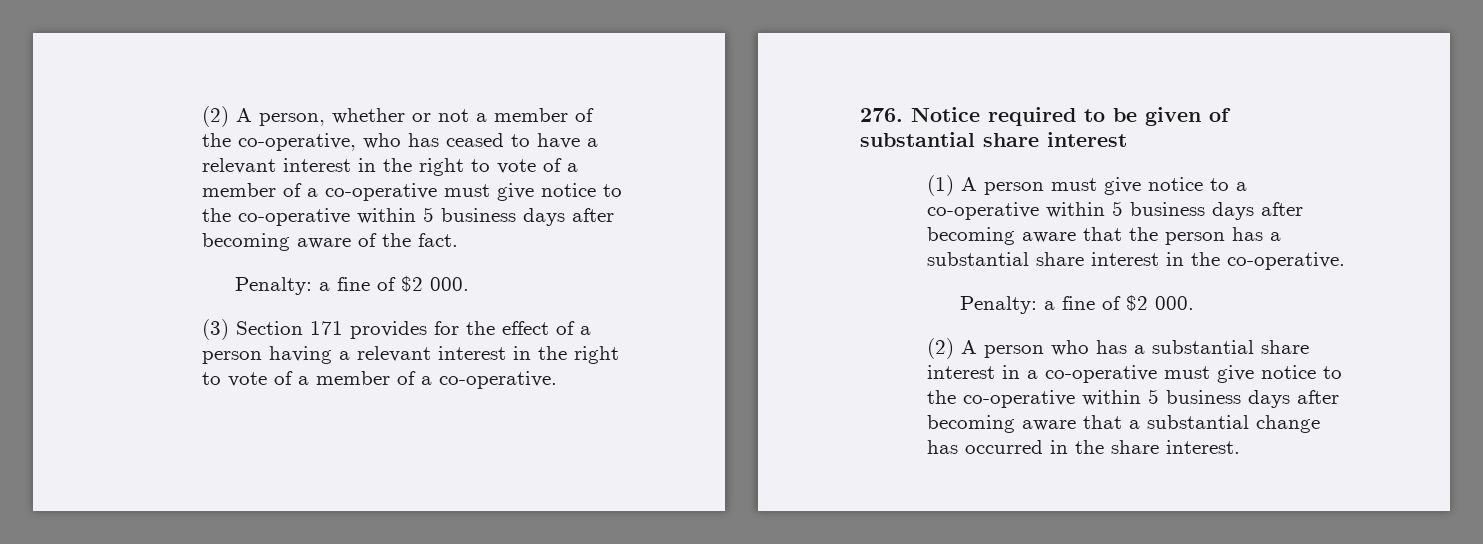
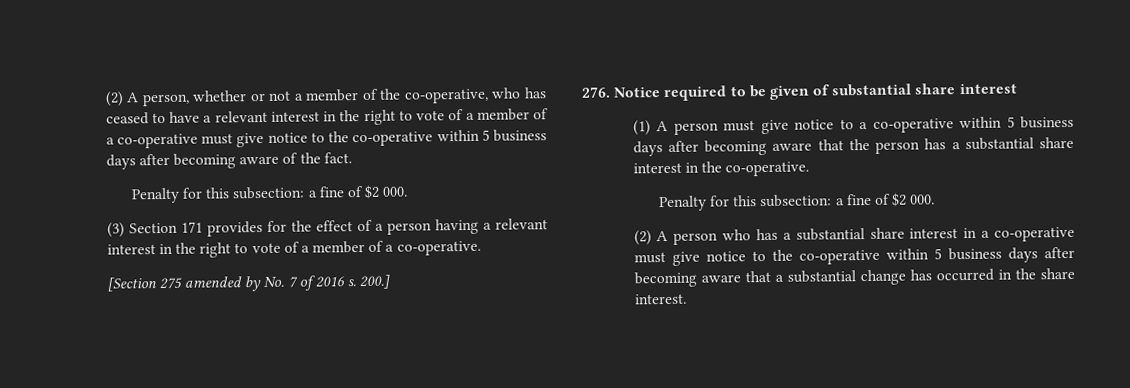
[234,277,312,295] Penalty: -> [130,186,306,204] Penalty for this subsection:
(557, 380) none -> [106,274,391,292] // [Section 275 amended by No. 7 of 2016 s. 200.]
[959,296,1037,314] Penalty: -> [658,194,833,212] Penalty for this subsection:

